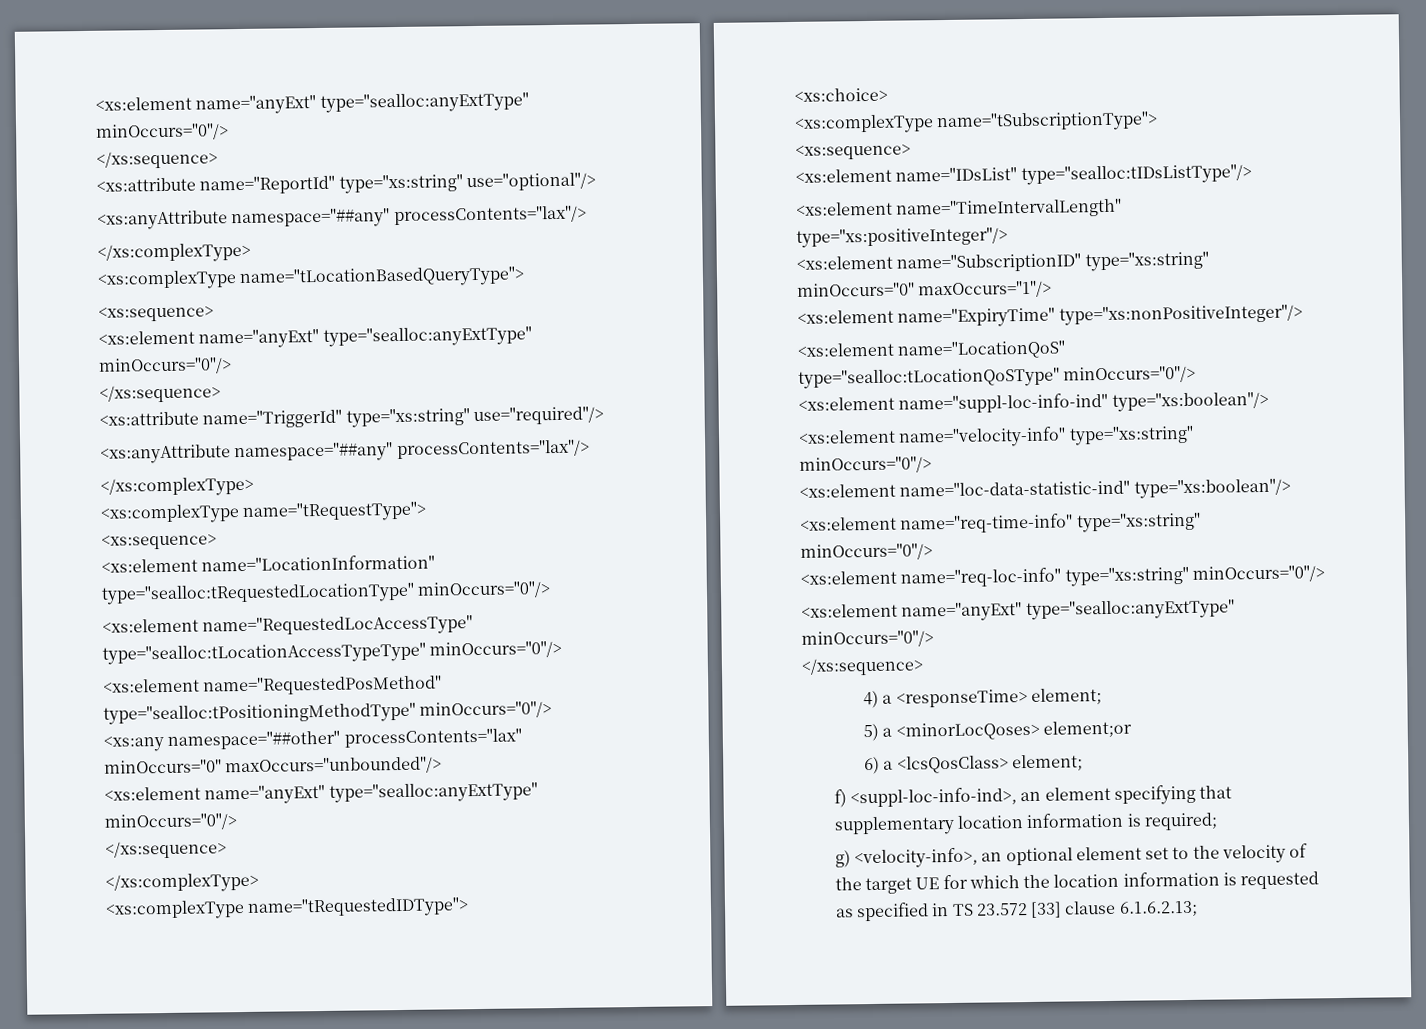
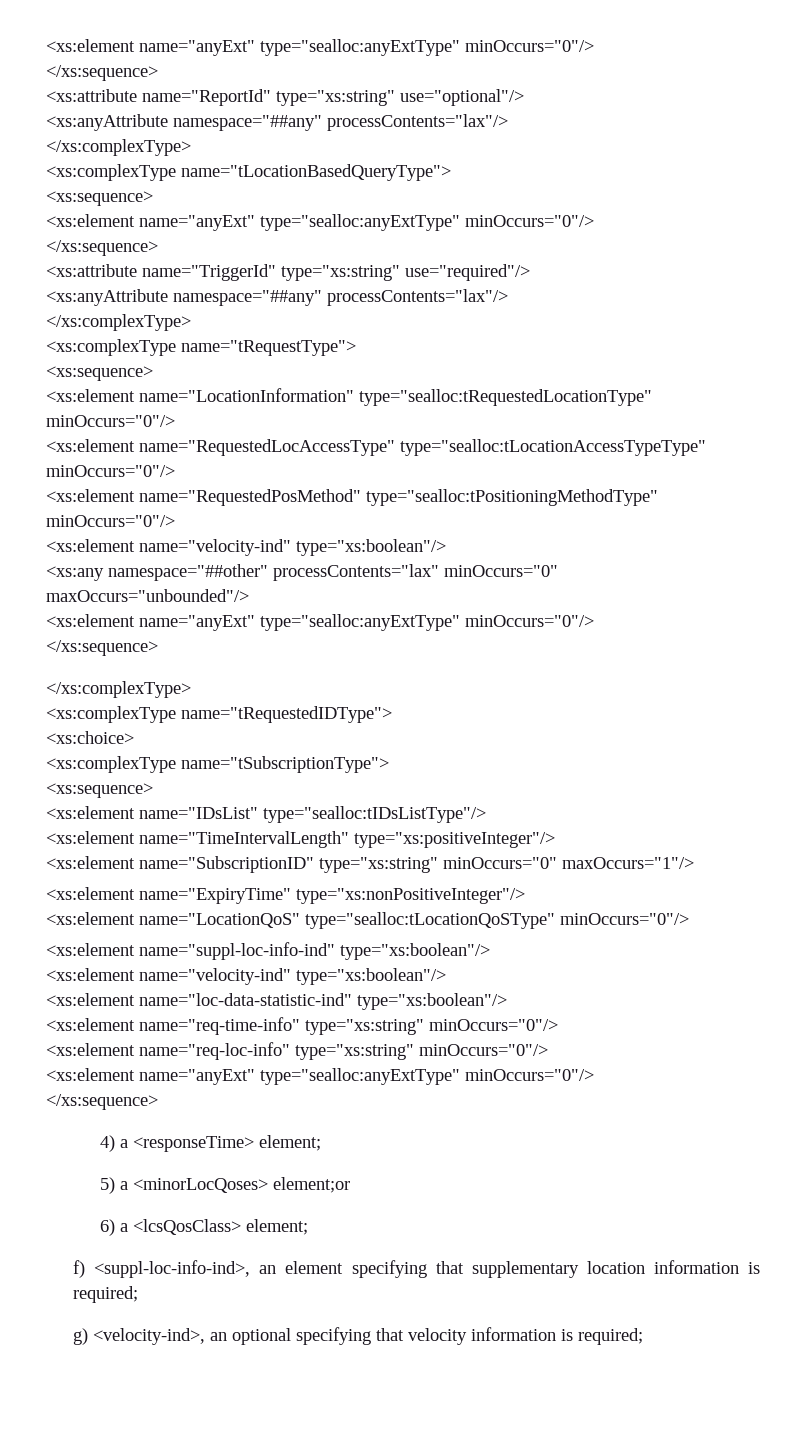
(553, 710) none -> [46,539,446,556] // <xs:element name="velocity-ind" type="xs:boolean"/>
[898,425,1194,448] [799,456,932,474] name="velocity-info" type="xs:string" minOccurs="0"/> -> [139,968,446,985] name="velocity-ind" type="xs:boolean"/>
[853,847,978,869] <velocity-info>, -> [93,1328,206,1345] <velocity-ind>,
[1075,843,1309,864] [834,871,1320,895] [835,900,1198,922] element set to the velocity of the target UE for which the location information is requested as specified in TS 23.572 [33] clause 6.1.6.2.13; -> [296,1327,644,1345] specifying that velocity information is required;

